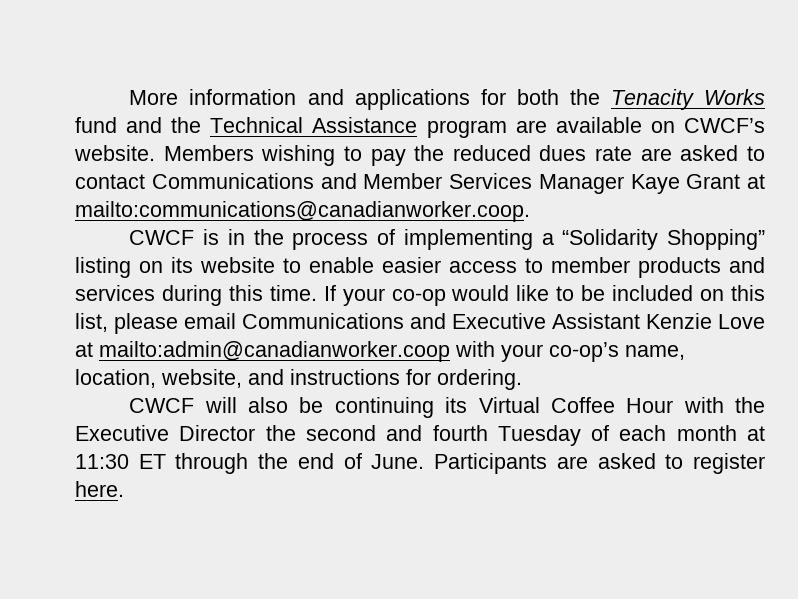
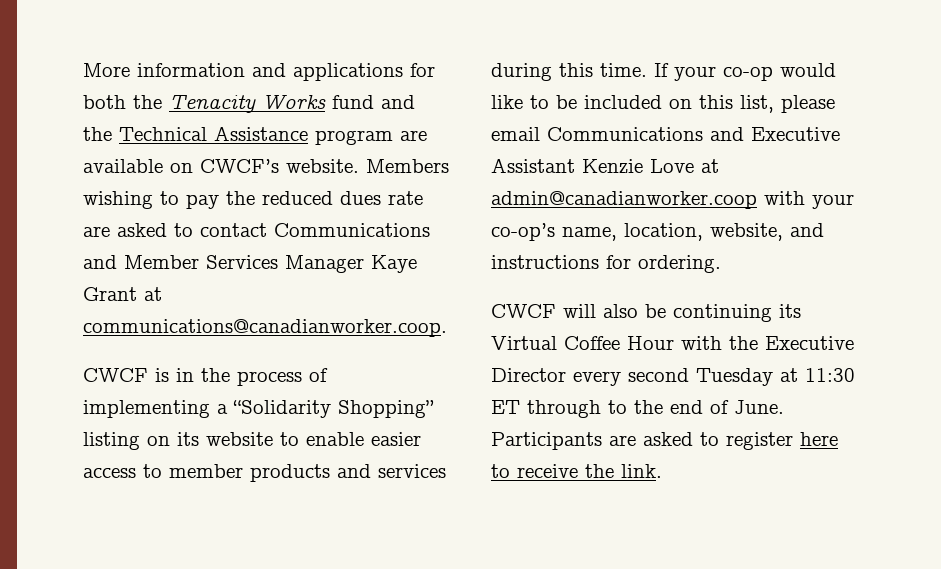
[75,201,530,222] mailto:communications@canadianworker.coop. -> [83,319,447,337] communications@canadianworker.coop.
[99,341,450,362] mailto:admin@canadianworker.coop -> [491,191,757,209] admin@canadianworker.coop
[265,425,737,446] the second and fourth Tuesday of each month -> [573,368,773,386] every second Tuesday
(249, 463) none -> [608,400,627,414] to
[75,481,124,497] here. -> [800,432,838,446] [491,464,662,478] here to receive the link.

